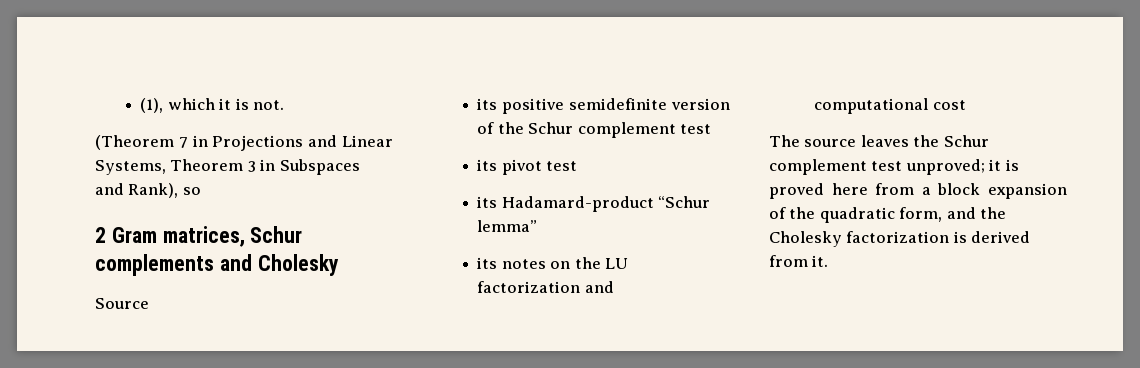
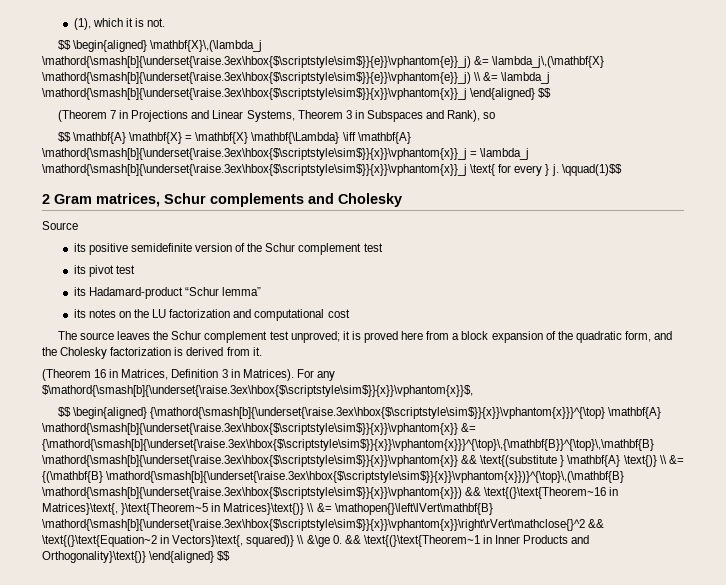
(285, 105) none -> [57,40,263,52] [42,56,605,68] [42,72,551,84] [42,88,552,100] // $$ \begin{aligned} \mathbf{X}\,(\lambda_j \mathord{\smash[b]{\underset{\raise.3ex\hbox{$\scriptstyle\sim$}}{e}}\vphantom{e}}_j) &= \lambda_j\,(\mathbf{X} \mathord{\smash[b]{\underset{\raise.3ex\hbox{$\scriptstyle\sim$}}{e}}\vphantom{e}}_j) \\ &= \lambda_j \mathord{\smash[b]{\underset{\raise.3ex\hbox{$\scriptstyle\sim$}}{x}}\vphantom{x}}_j \end{aligned} $$
(201, 191) none -> [57,132,411,144] [42,148,530,160] [42,164,622,176] // $$ \mathbf{A} \mathbf{X} = \mathbf{X} \mathbf{\Lambda} \iff \mathbf{A} \mathord{\smash[b]{\underset{\raise.3ex\hbox{$\scriptstyle\sim$}}{x}}\vphantom{x}}_j = \lambda_j \mathord{\smash[b]{\underset{\raise.3ex\hbox{$\scriptstyle\sim$}}{x}}\vphantom{x}}_j \text{ for every } j. \qquad(1)$$
(829, 261) none -> [42,369,335,381] [42,385,473,397] [57,407,662,419] [42,423,477,435] [42,439,654,451] [42,455,684,467] [42,471,625,483] [42,487,619,499] [42,503,493,515] [42,519,605,531] [42,535,590,547] [42,551,231,563] // (Theorem 16 in Matrices, Definition 3 in Matrices). For any $\mathord{\smash[b]{\underset{\raise.3ex\hbox{$\scriptstyle\sim$}}{x}}\vphantom{x}}$, // $$ \begin{aligned} {\mathord{\smash[b]{\underset{\raise.3ex\hbox{$\scriptstyle\sim$}}{x}}\vphantom{x}}}^{\top} \mathbf{A} \mathord{\smash[b]{\underset{\raise.3ex\hbox{$\scriptstyle\sim$}}{x}}\vphantom{x}} &= {\mathord{\smash[b]{\underset{\raise.3ex\hbox{$\scriptstyle\sim$}}{x}}\vphantom{x}}}^{\top}\,{\mathbf{B}}^{\top}\,\mathbf{B} \mathord{\smash[b]{\underset{\raise.3ex\hbox{$\scriptstyle\sim$}}{x}}\vphantom{x}} && \text{(substitute } \mathbf{A} \text{)} \\ &= {(\mathbf{B} \mathord{\smash[b]{\underset{\raise.3ex\hbox{$\scriptstyle\sim$}}{x}}\vphantom{x}})}^{\top}\,(\mathbf{B} \mathord{\smash[b]{\underset{\raise.3ex\hbox{$\scriptstyle\sim$}}{x}}\vphantom{x}}) && \text{(}\text{Theorem~16 in Matrices}\text{, }\text{Theorem~5 in Matrices}\text{)} \\ &= \mathopen{}\left\lVert\mathbf{B} \mathord{\smash[b]{\underset{\raise.3ex\hbox{$\scriptstyle\sim$}}{x}}\vphantom{x}}\right\rVert\mathclose{}^2 && \text{(}\text{Equation~2 in Vectors}\text{, squared)} \\ &\ge 0. && \text{(}\text{Theorem~1 in Inner Products and Orthogonality}\text{)} \end{aligned} $$

